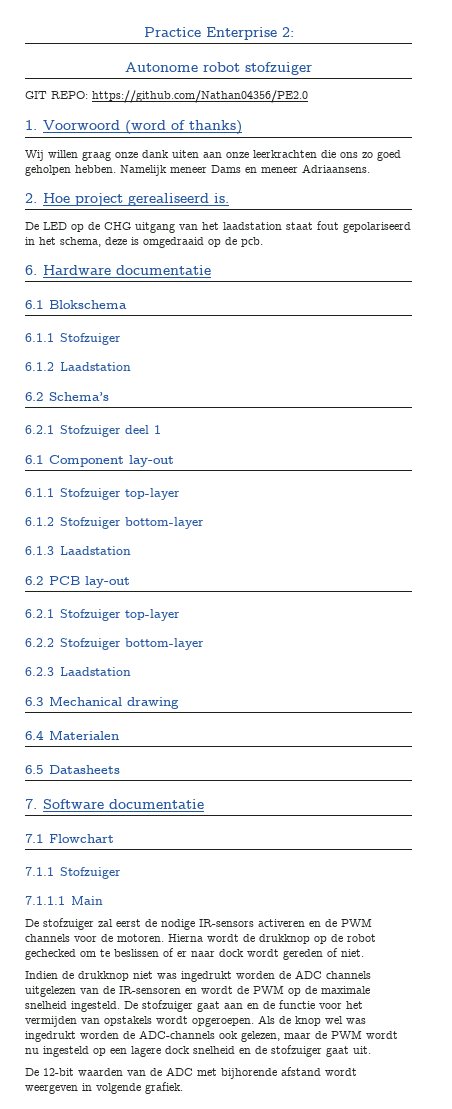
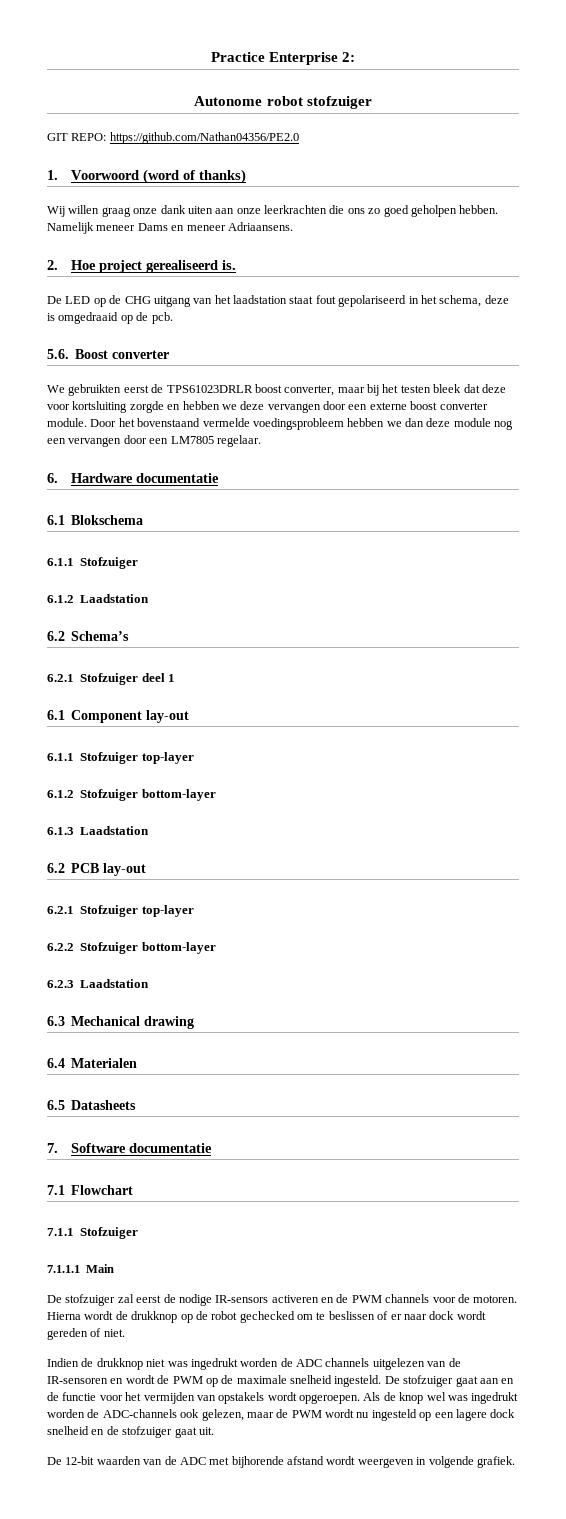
(263, 242) none -> [47,349,170,359] [47,384,506,396] [47,401,488,413] [47,418,514,430] [47,435,261,447] // 5.6. Boost converter // We gebruikten eerst de TPS61023DRLR boost converter, maar bij het testen bleek dat deze voor kortsluiting zorgde en hebben we deze vervangen door een externe boost converter module. Door het bovenstaand vermelde voedingsprobleem hebben we dan deze module nog een vervangen door een LM7805 regelaar.

